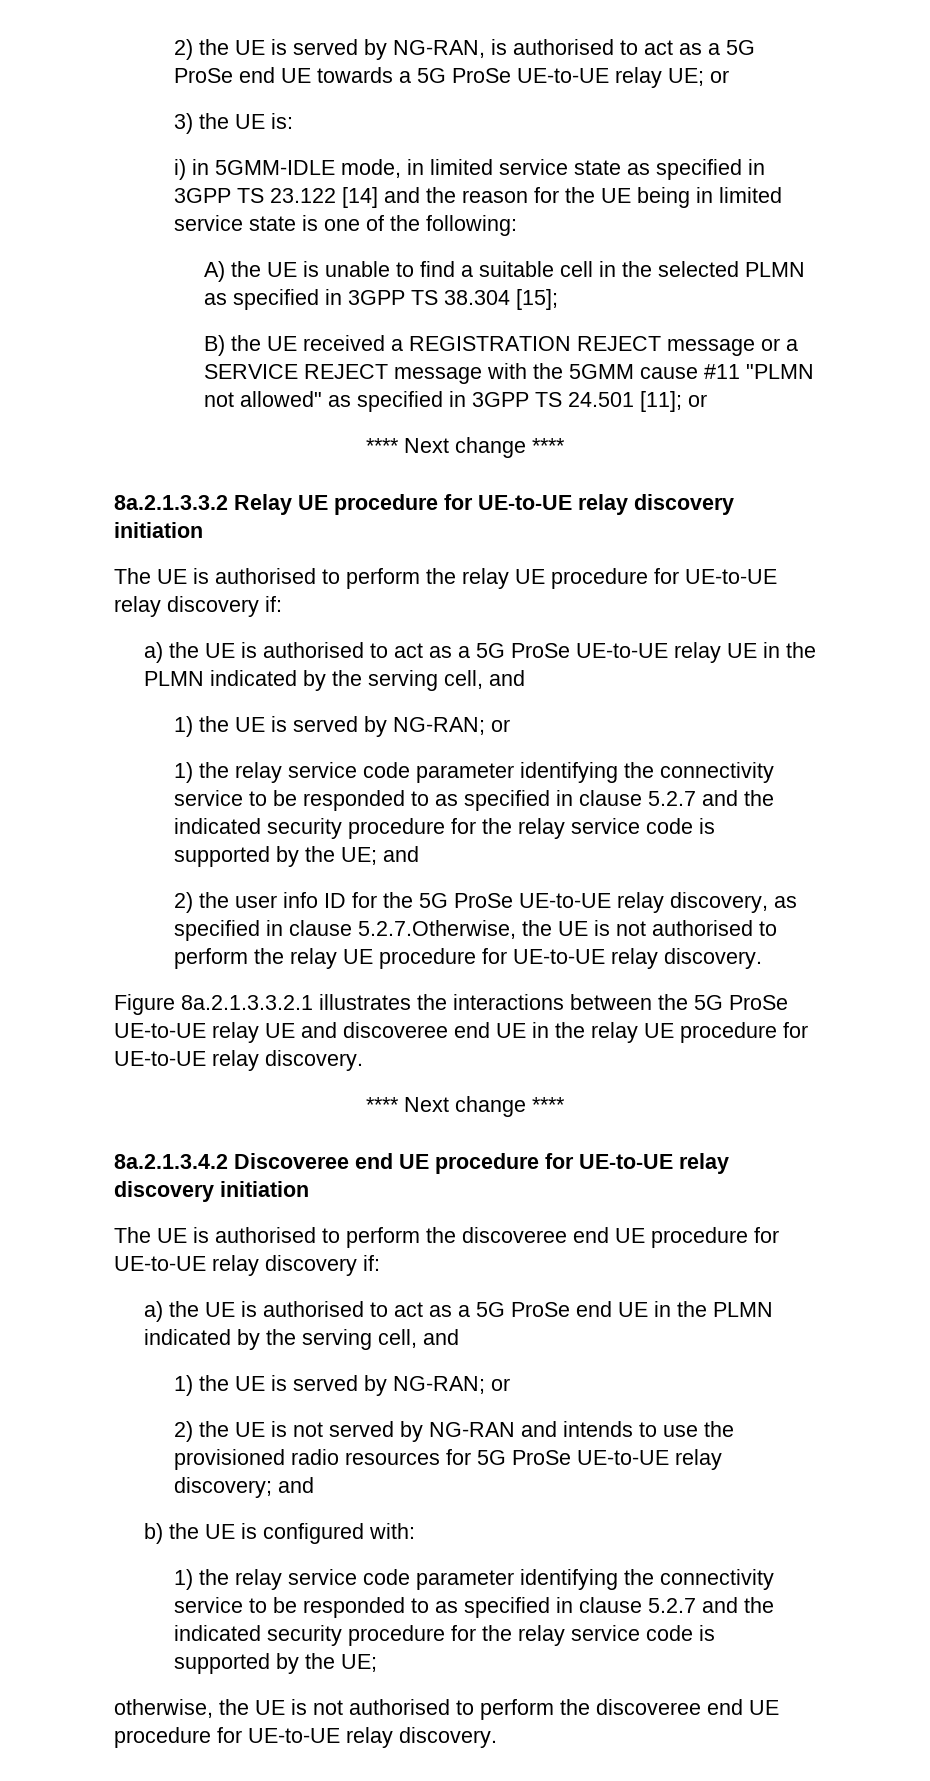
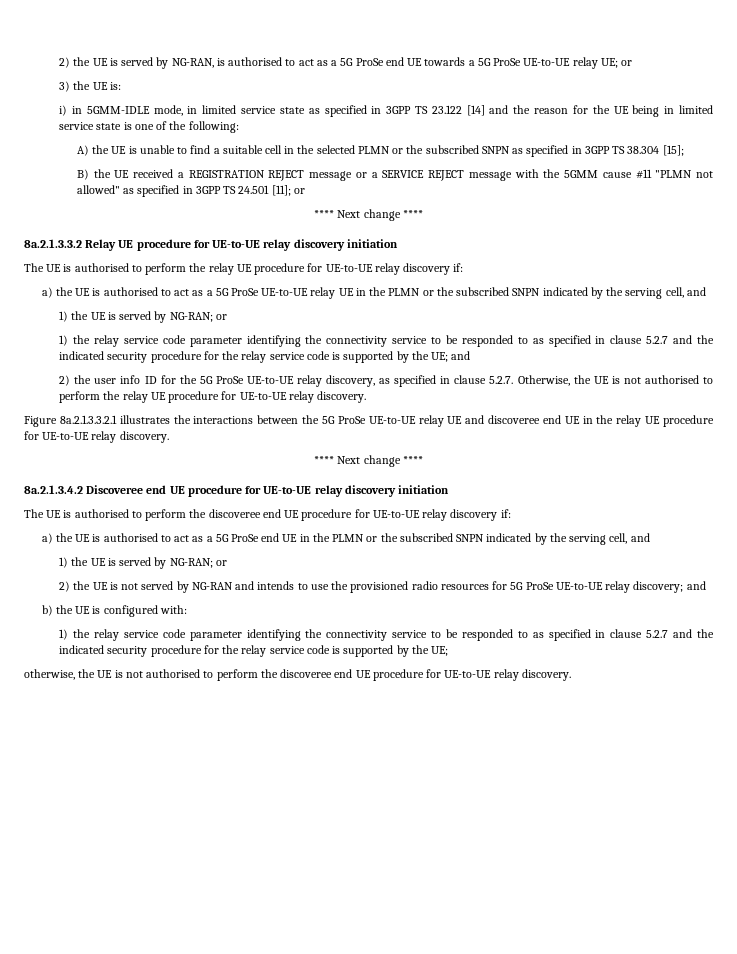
(805, 269) none -> [392,145,510,154] or the subscribed SNPN
(204, 678) none -> [422,287,541,296] or the subscribed SNPN
[357,920,516,939] 5.2.7.Otherwise, -> [489,375,570,386] 5.2.7. Otherwise,
(773, 1309) none -> [366,533,485,542] or the subscribed SNPN

